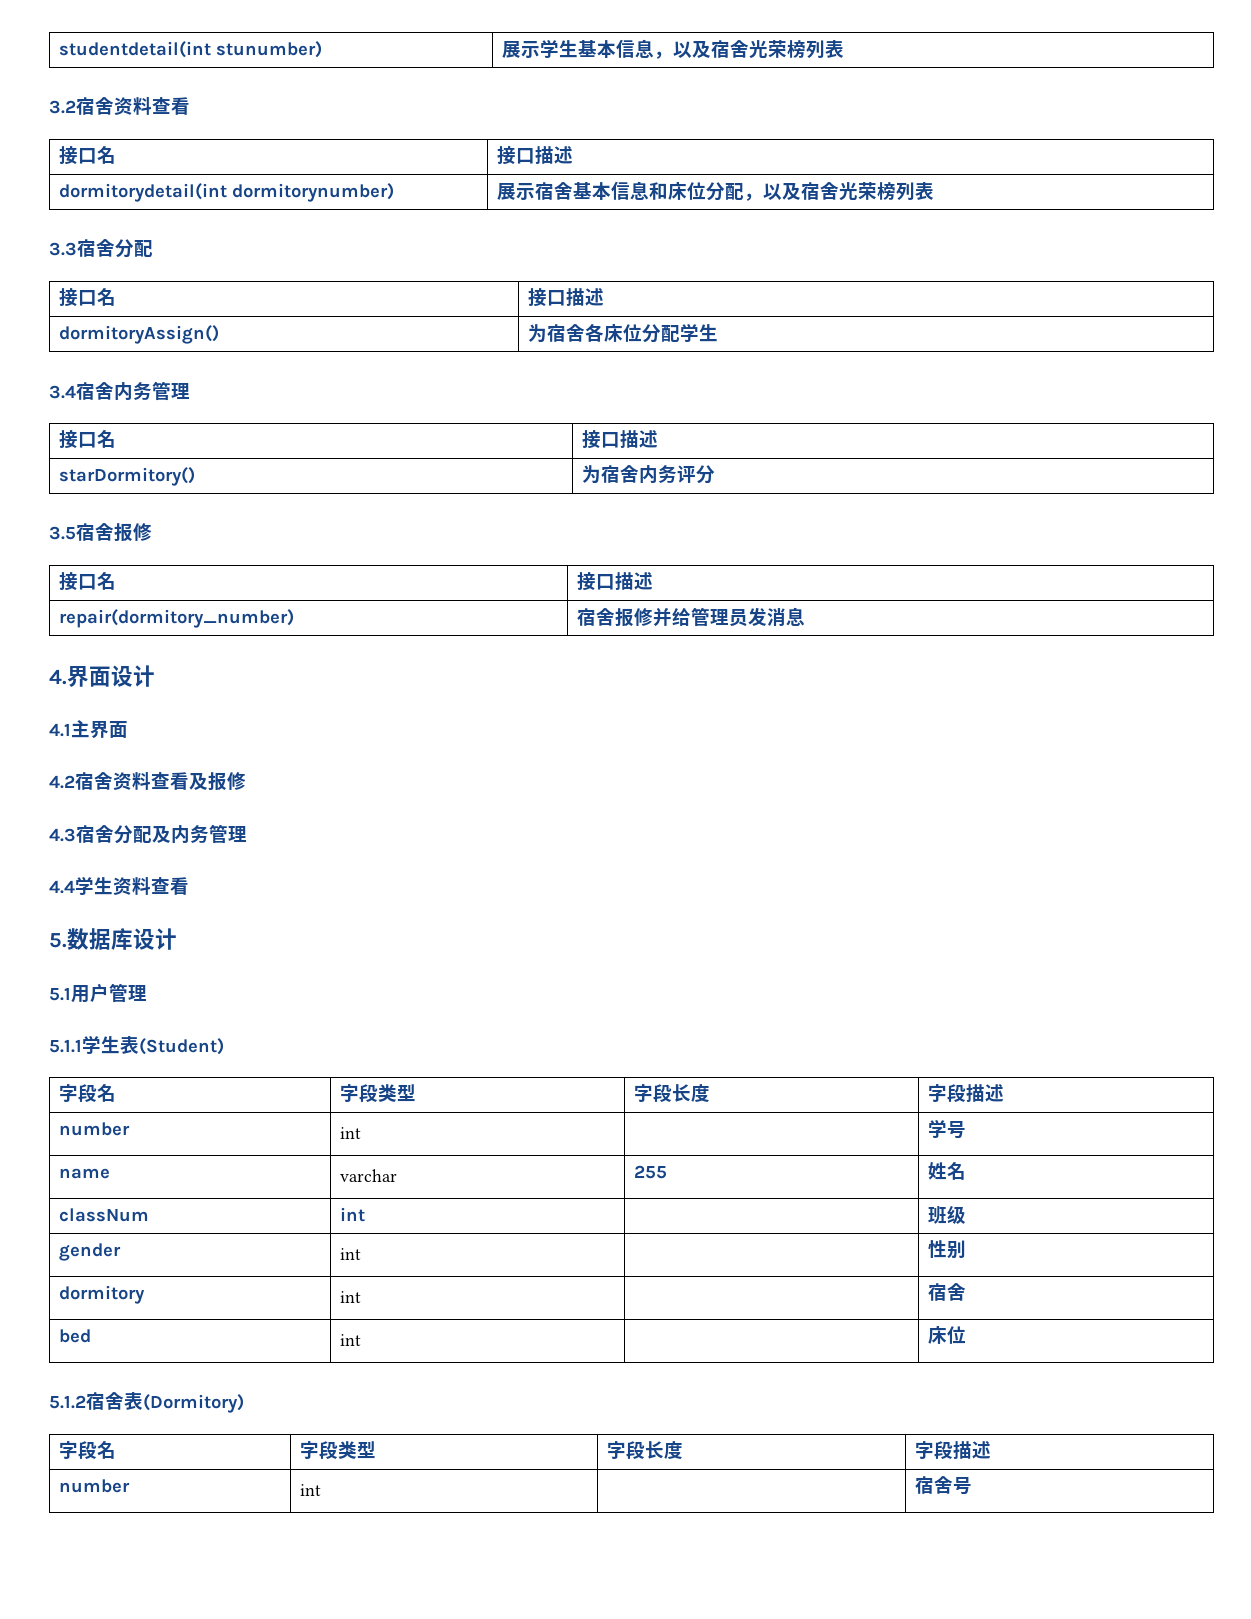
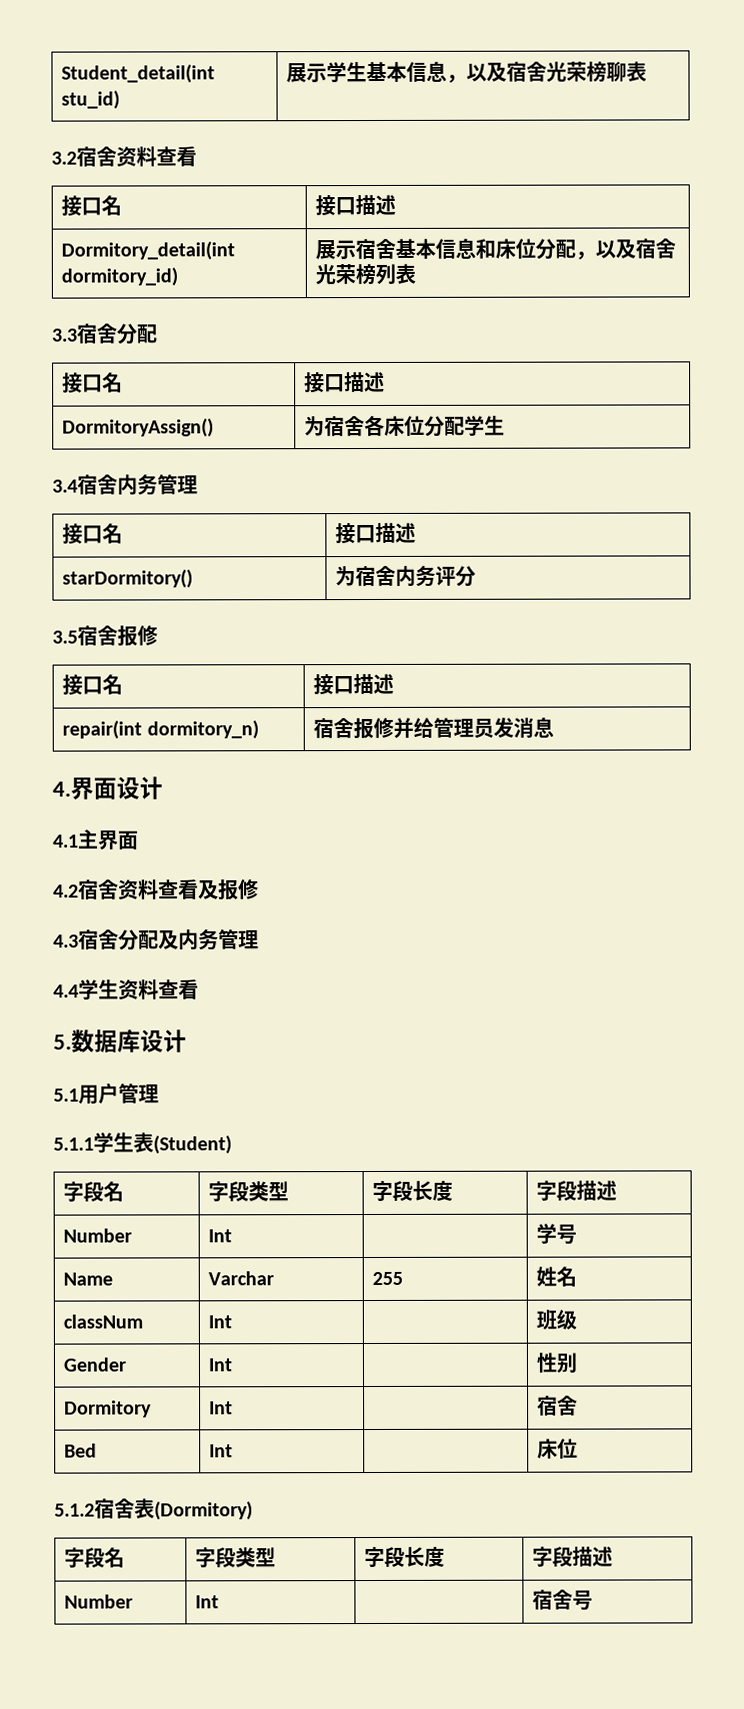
[59,41,323,58] studentdetail(int stunumber) -> [61,64,216,84] [61,90,121,110] Student_detail(int stu_id)
[806,40,826,59] 列 -> [606,61,628,82] 聊
[59,183,395,202] dormitorydetail(int dormitorynumber) -> [61,241,236,261] [61,267,179,287] Dormitory_detail(int dormitory_id)
[59,325,220,344] dormitoryAssign() -> [62,418,215,438] DormitoryAssign()
[59,609,295,628] repair(dormitory_number) -> [62,720,259,740] repair(int dormitory_n)
[59,1122,131,1136] [340,1127,362,1139] number | int -> [63,1228,133,1243] [208,1229,233,1243] Number | Int
[59,1168,111,1179] [340,1169,398,1182] name | varchar -> [63,1272,114,1286] [208,1271,275,1286] Name | Varchar
[340,1207,366,1222] int -> [208,1315,233,1329] Int
[59,1243,122,1261] [340,1248,362,1260] gender | int -> [63,1357,127,1372] [208,1358,233,1372] Gender | Int
[59,1285,146,1304] [340,1291,362,1303] dormitory | int -> [64,1400,153,1418] [209,1401,234,1415] Dormitory | Int
[59,1329,92,1343] [340,1334,362,1346] bed | int -> [64,1443,98,1458] [209,1444,234,1458] Bed | Int
[59,1479,131,1493] [300,1484,322,1496] number | int -> [64,1594,134,1609] [195,1595,220,1609] Number | Int

